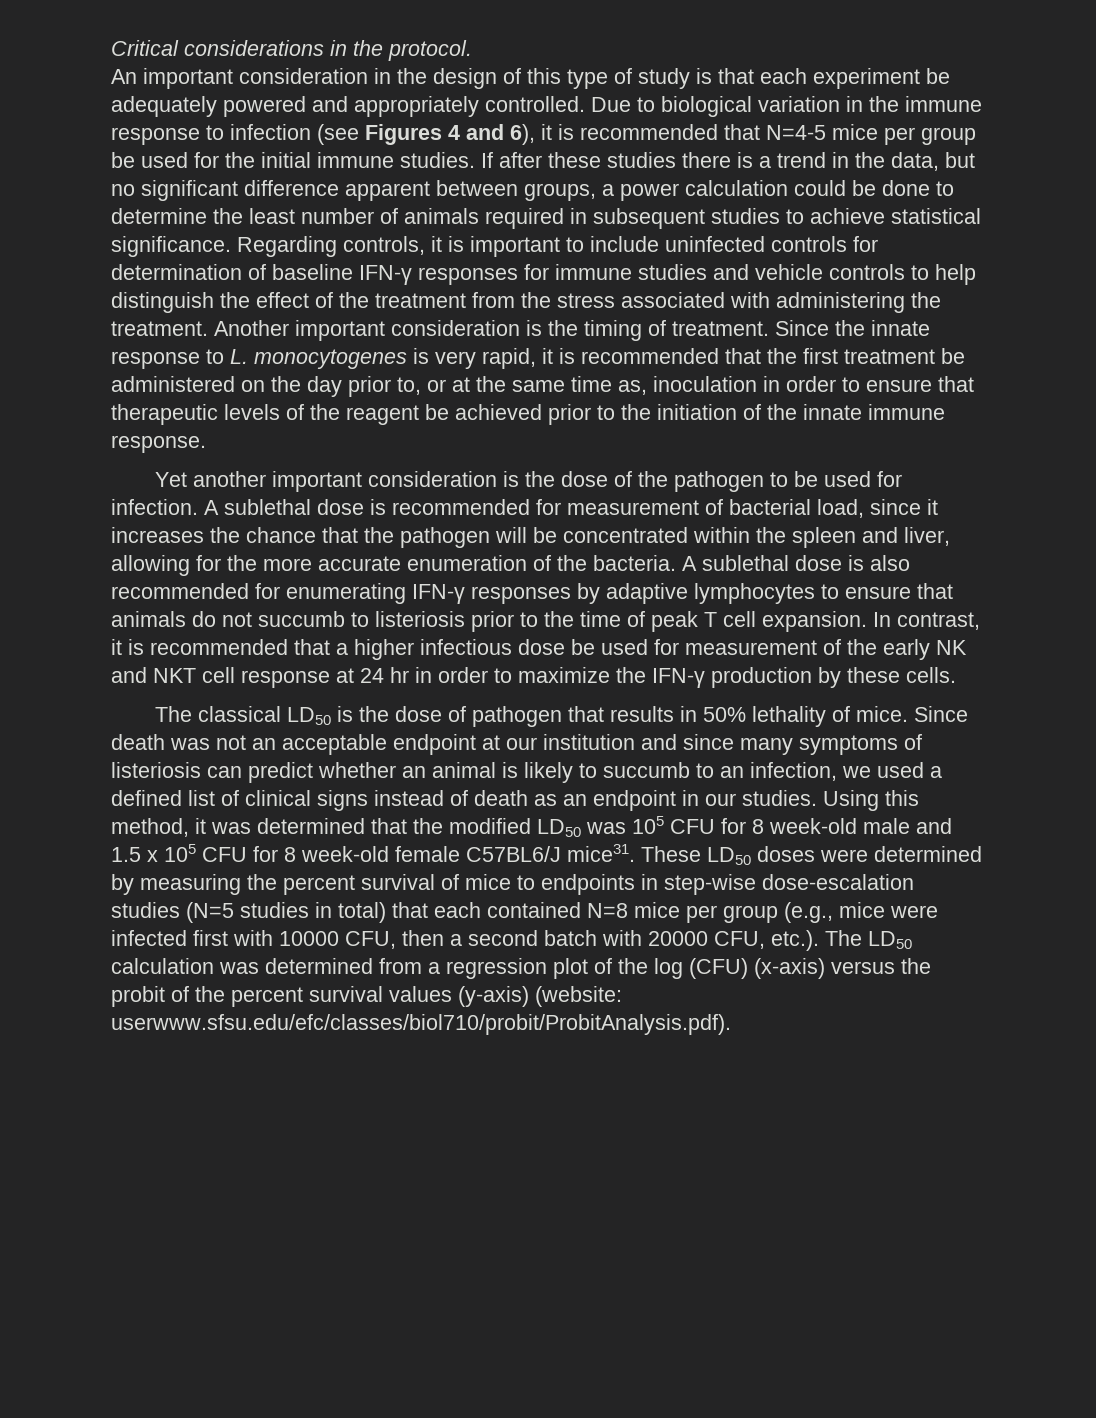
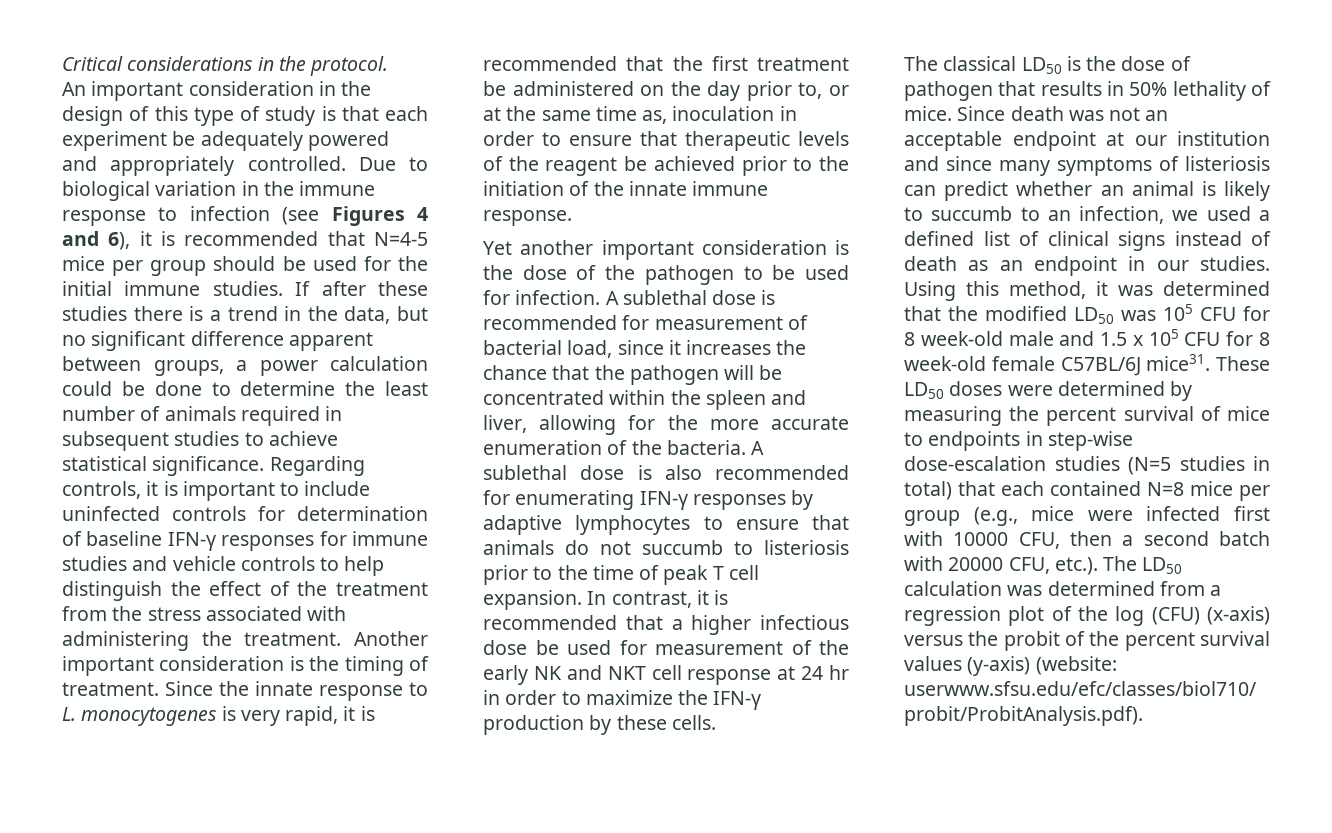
(976, 136) none -> [213,256,276,271] should
[466,846,561,862] C57BL6/J -> [1060,357,1141,376] C57BL/6J

